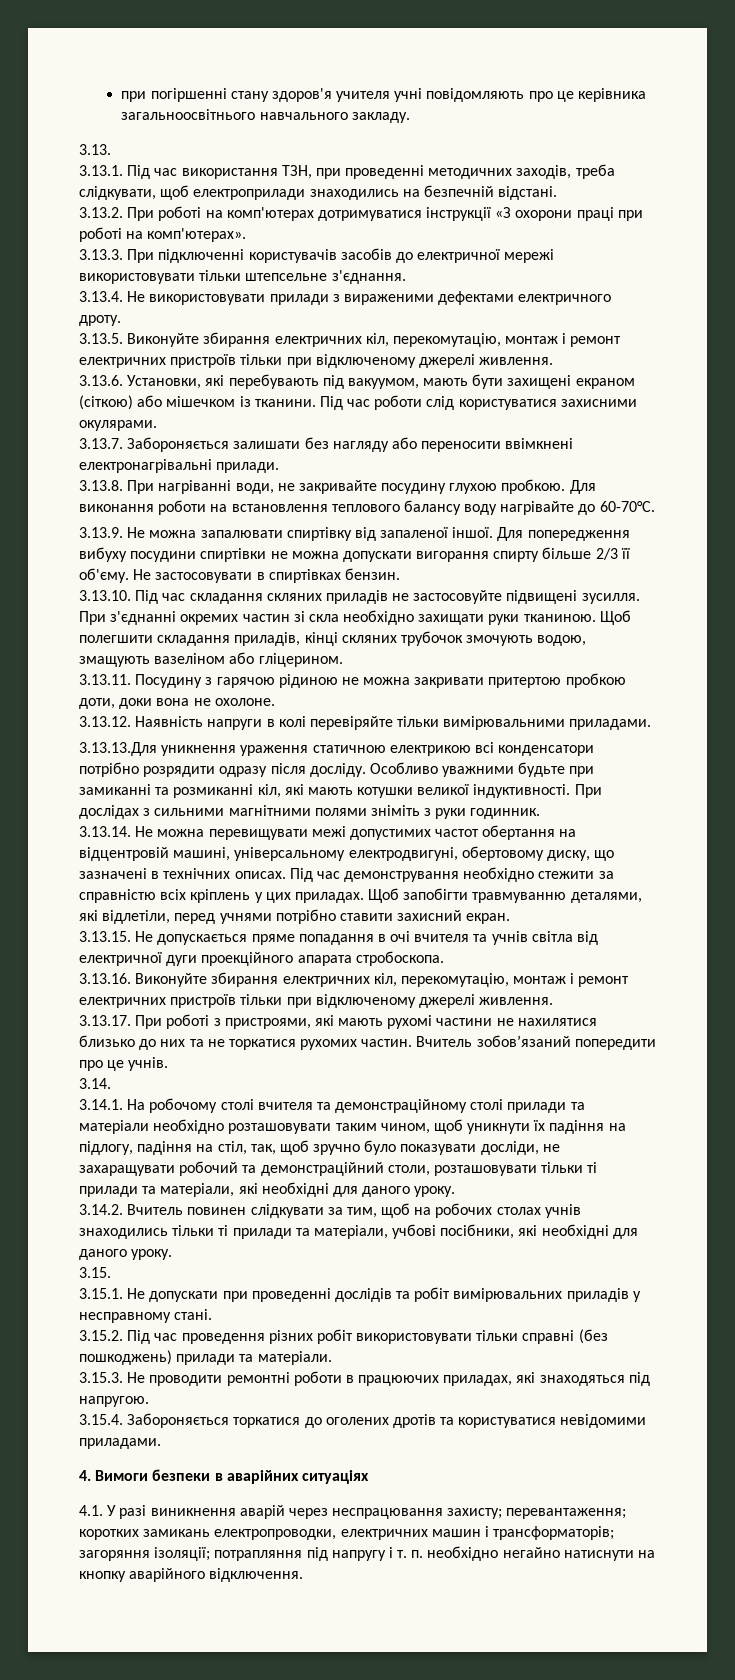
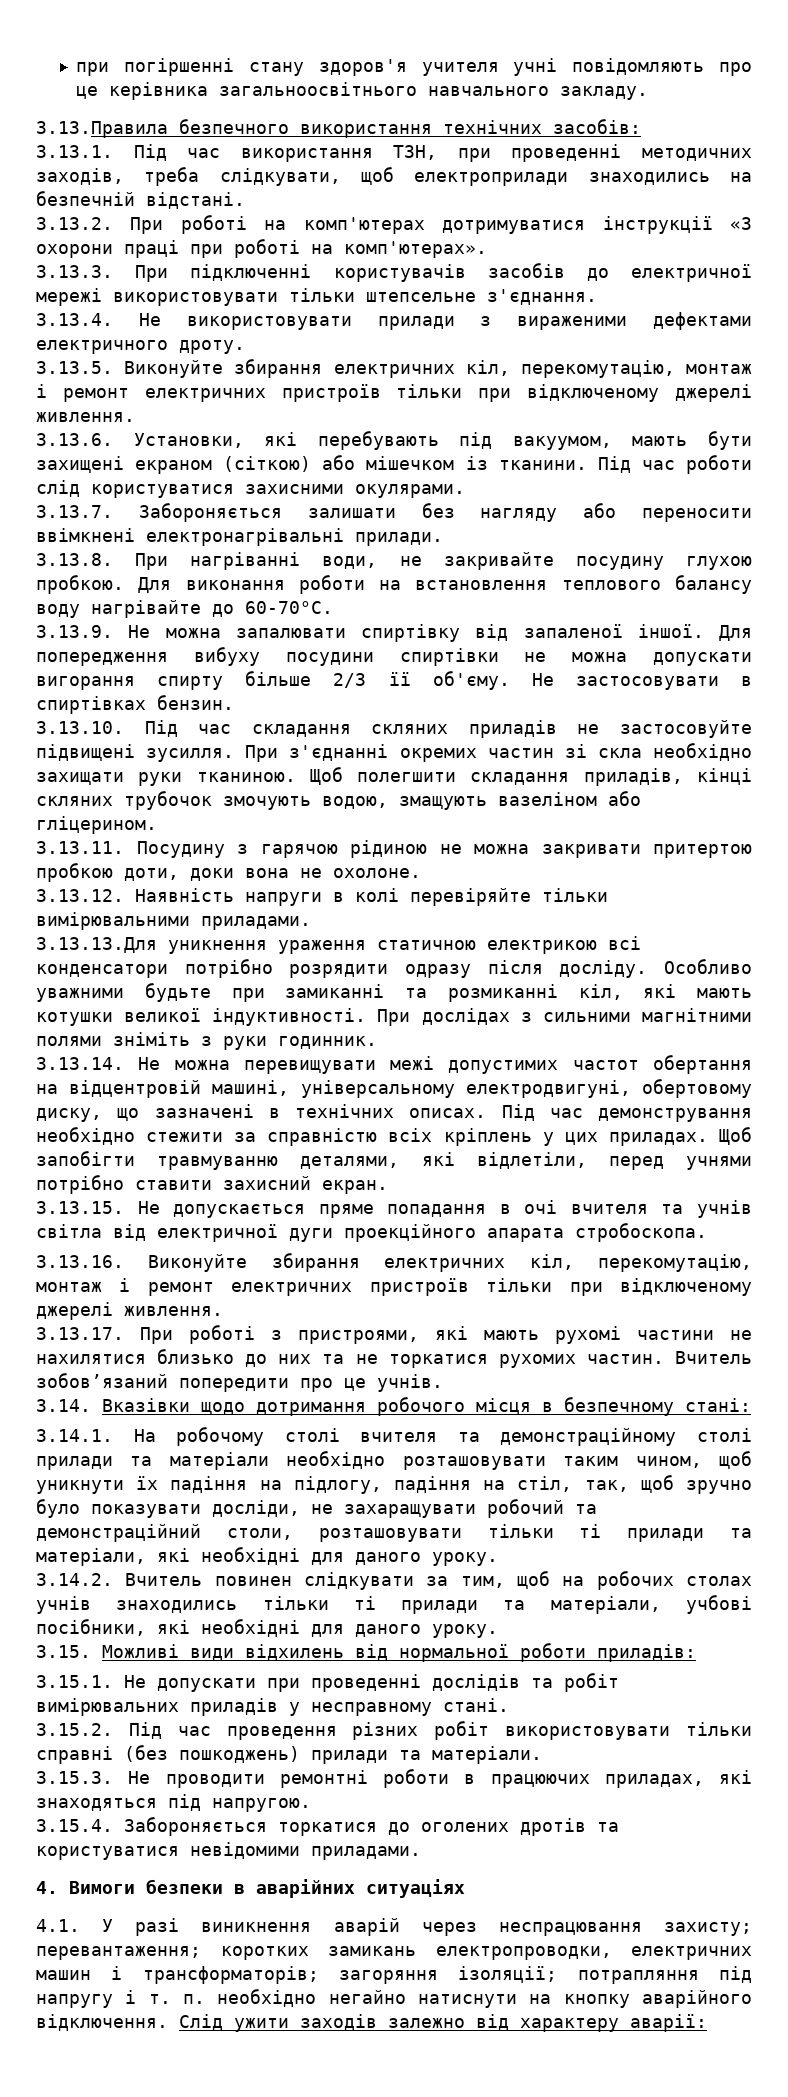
[79,144,111,155] 3.13. -> [36,119,641,138] 3.13.Правила безпечного використання технічних засобів:
(111, 1083) none -> [102,1397,751,1416] Вказівки щодо дотримання робочого місця в безпечному стані:
(111, 1272) none -> [102,1643,696,1662] Можливі види відхилень від нормальної роботи приладів:
(304, 1575) none -> [179,2014,707,2032] Слід ужити заходів залежно від характеру аварії:

